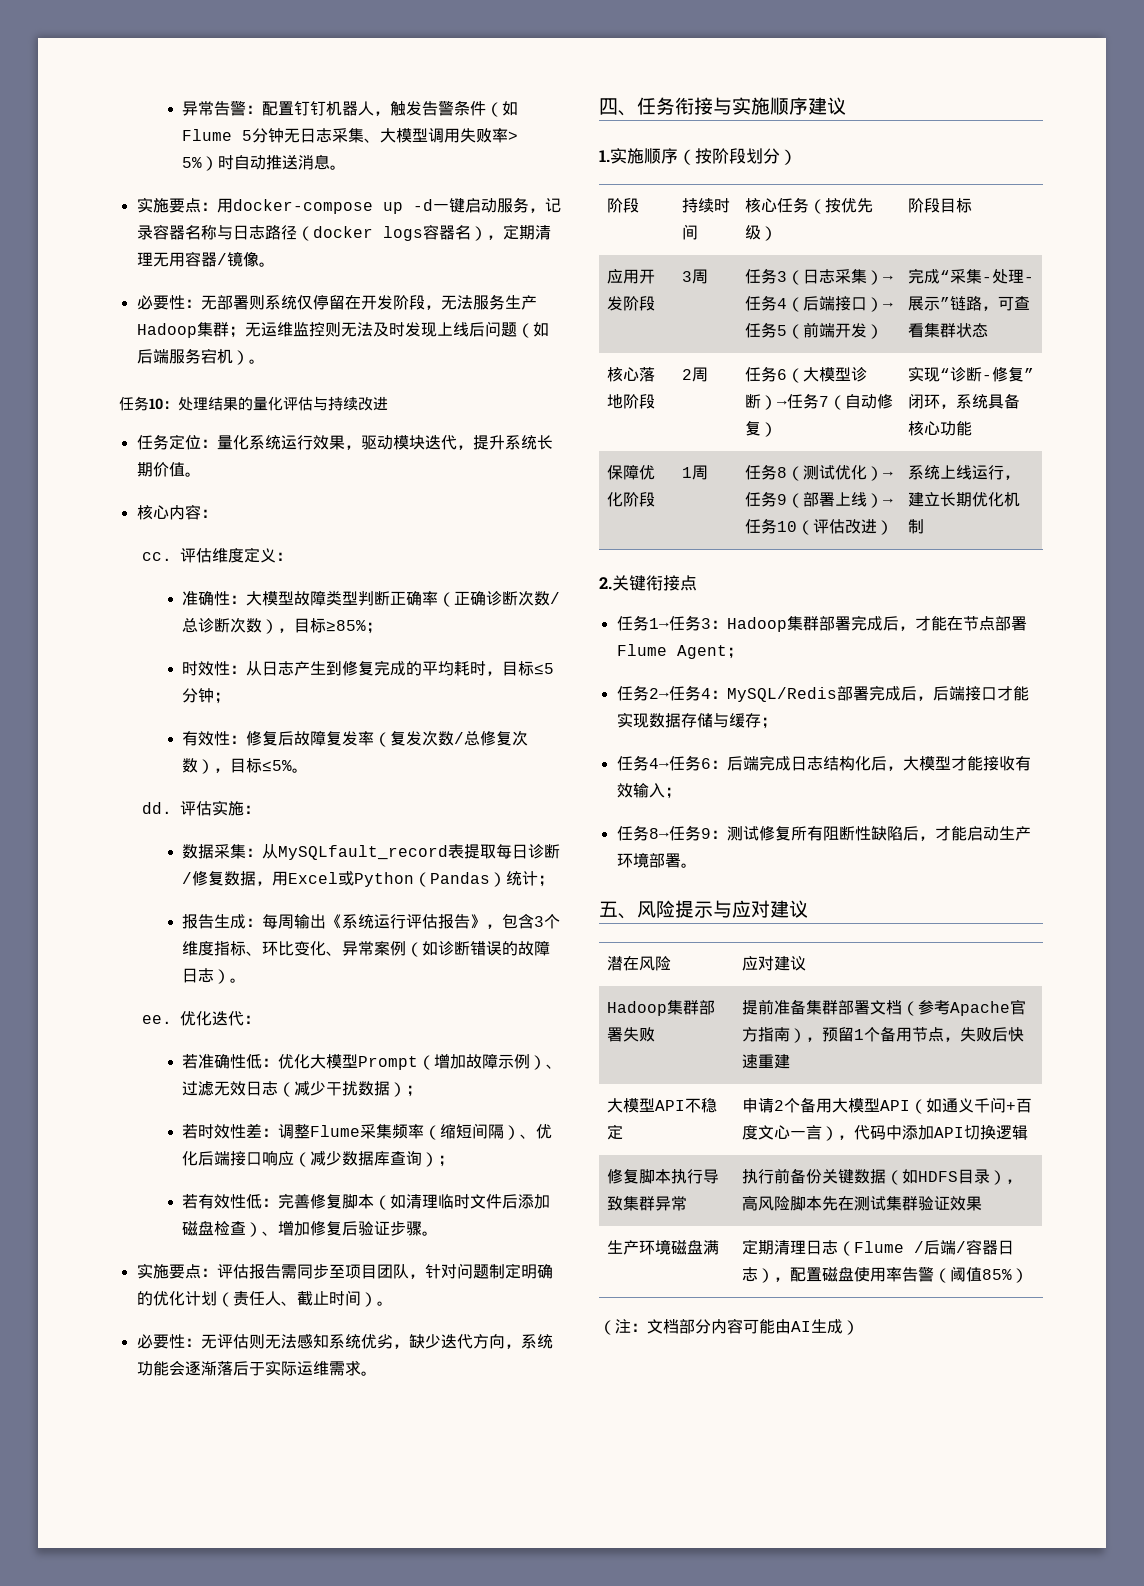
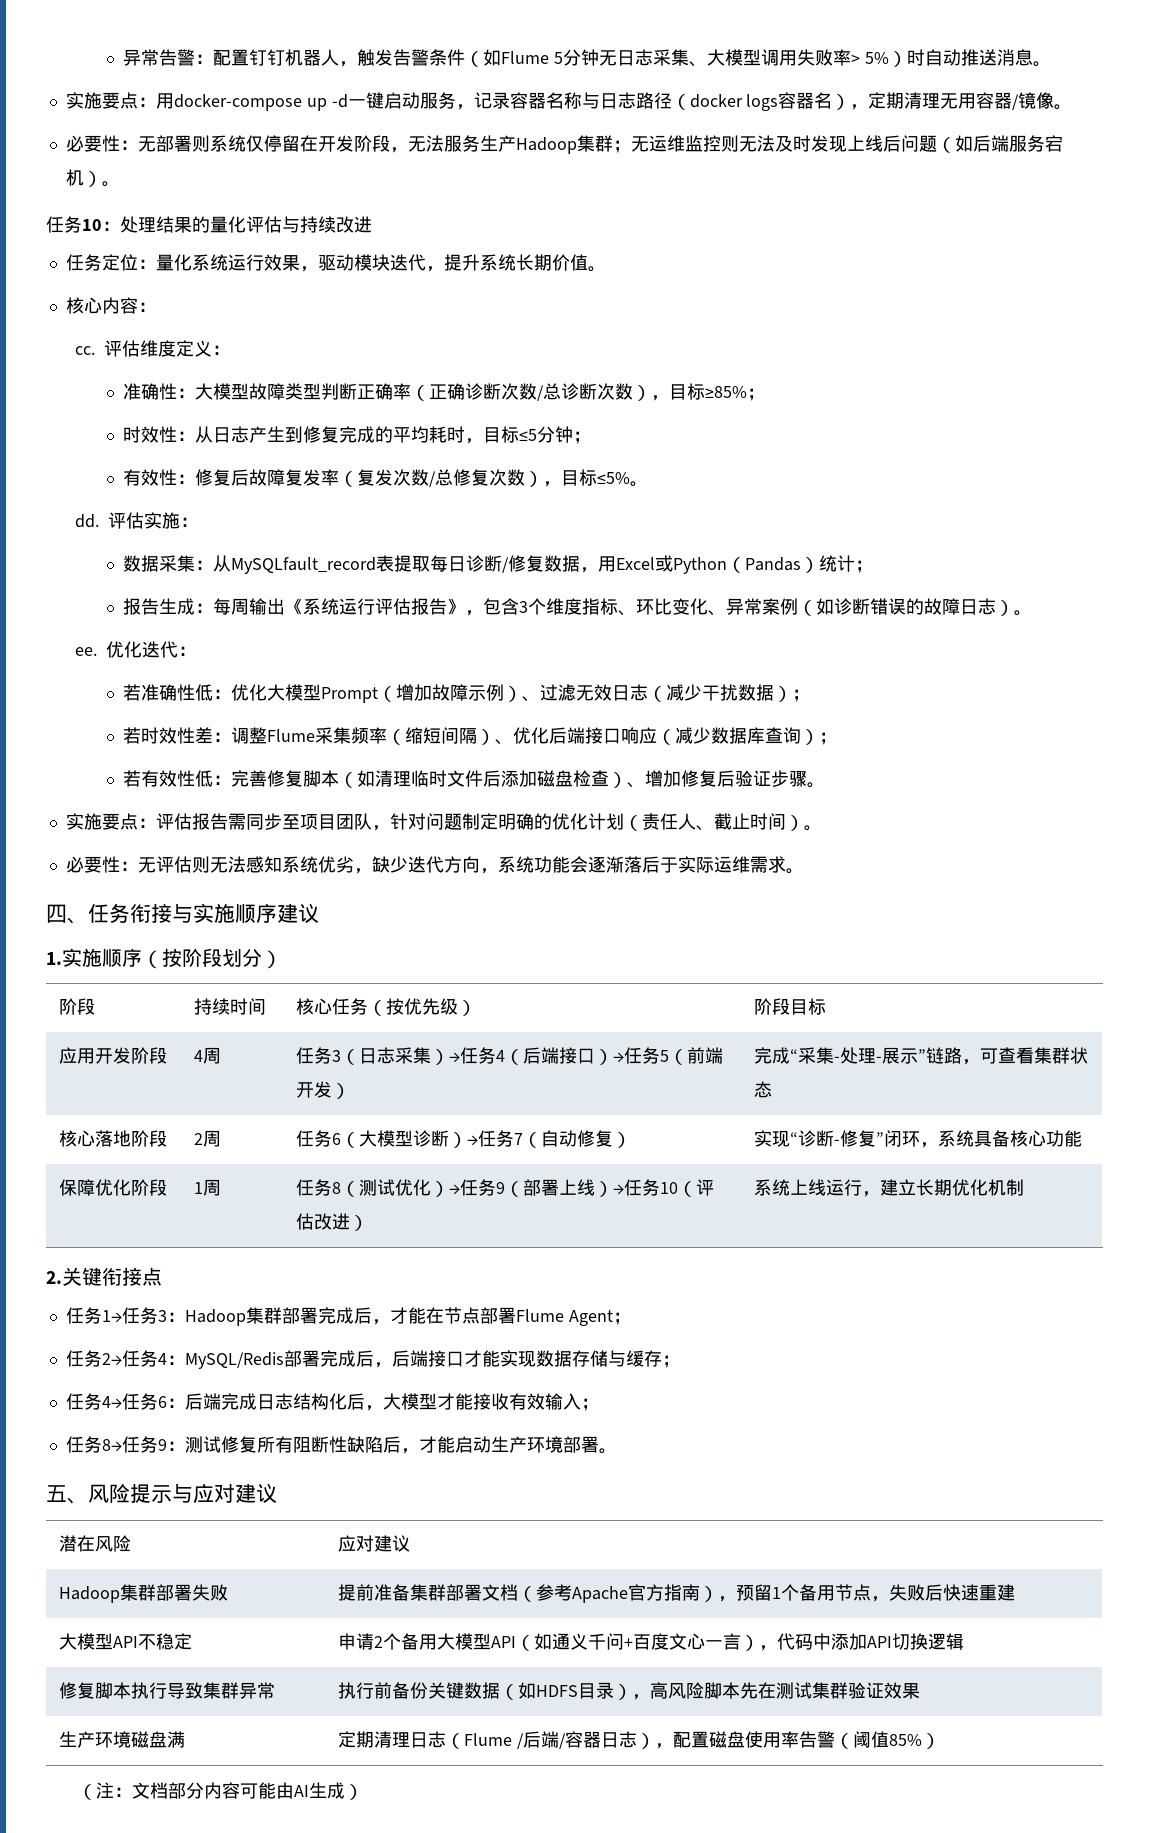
[681,271,692,282] 3 -> [194,1050,204,1062] 4

